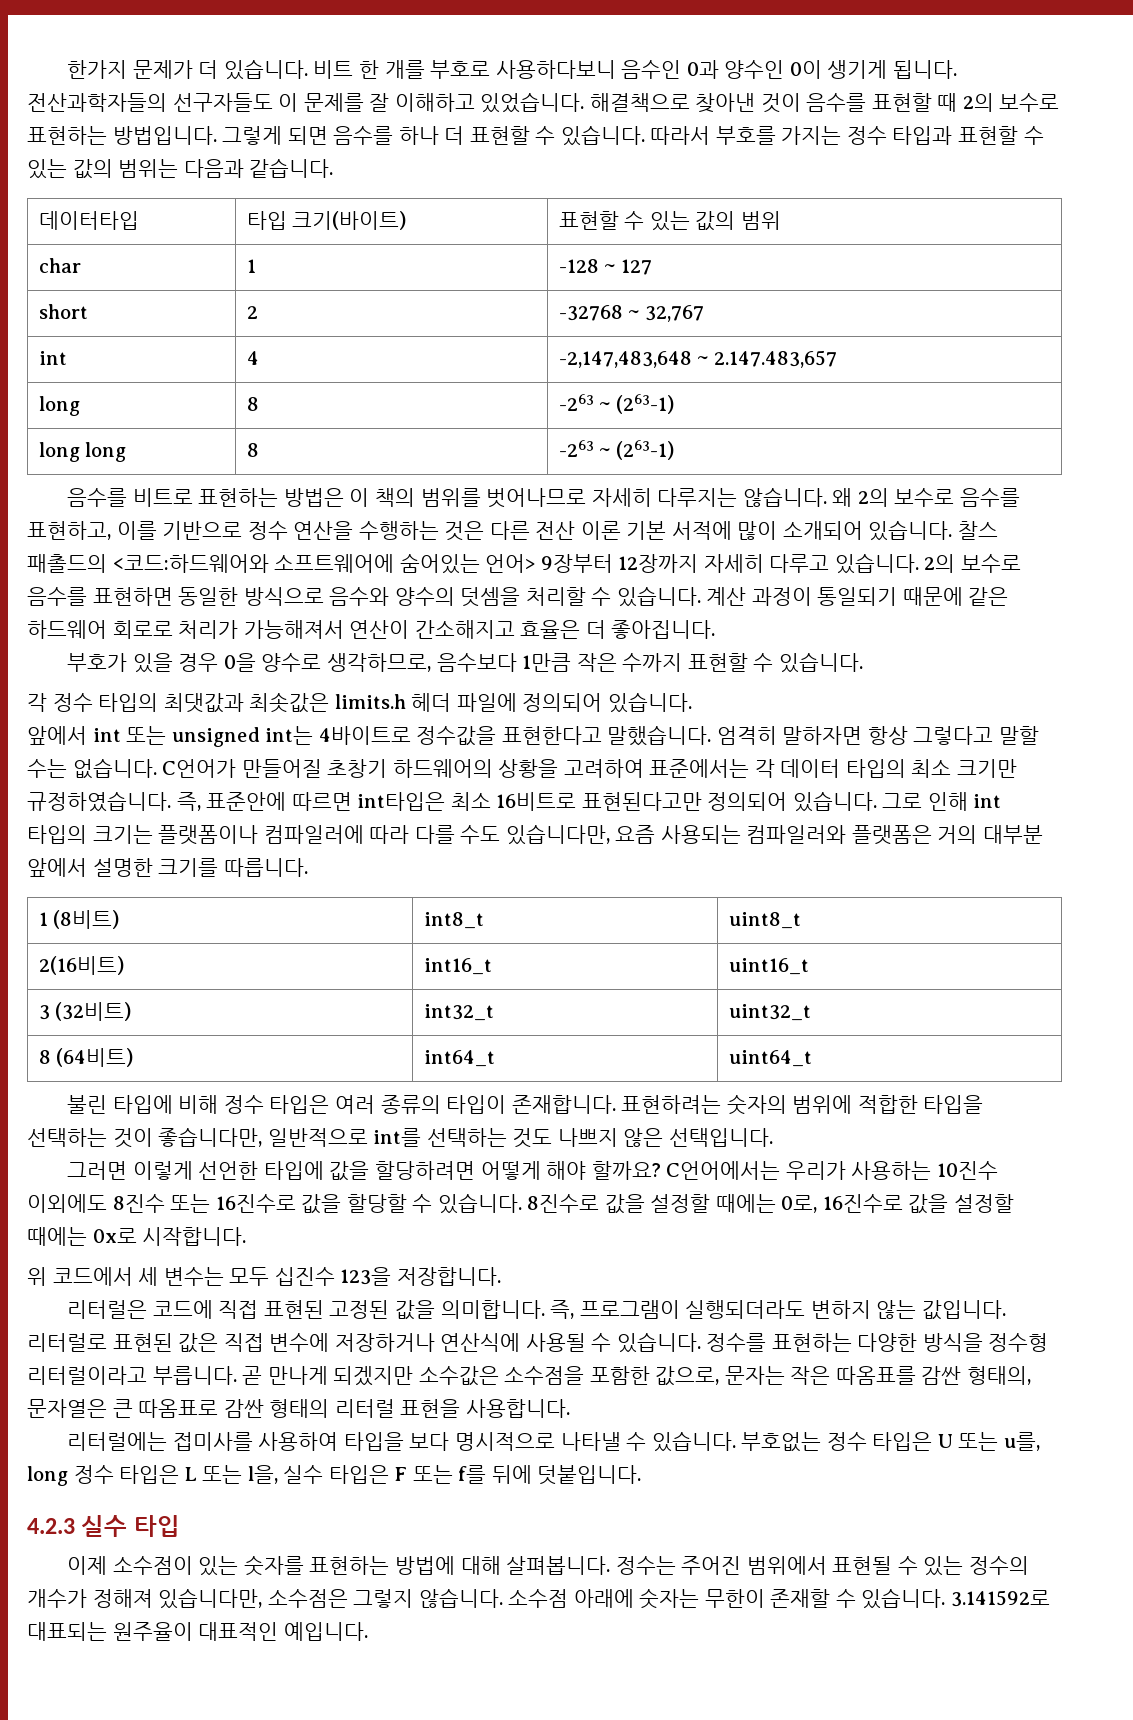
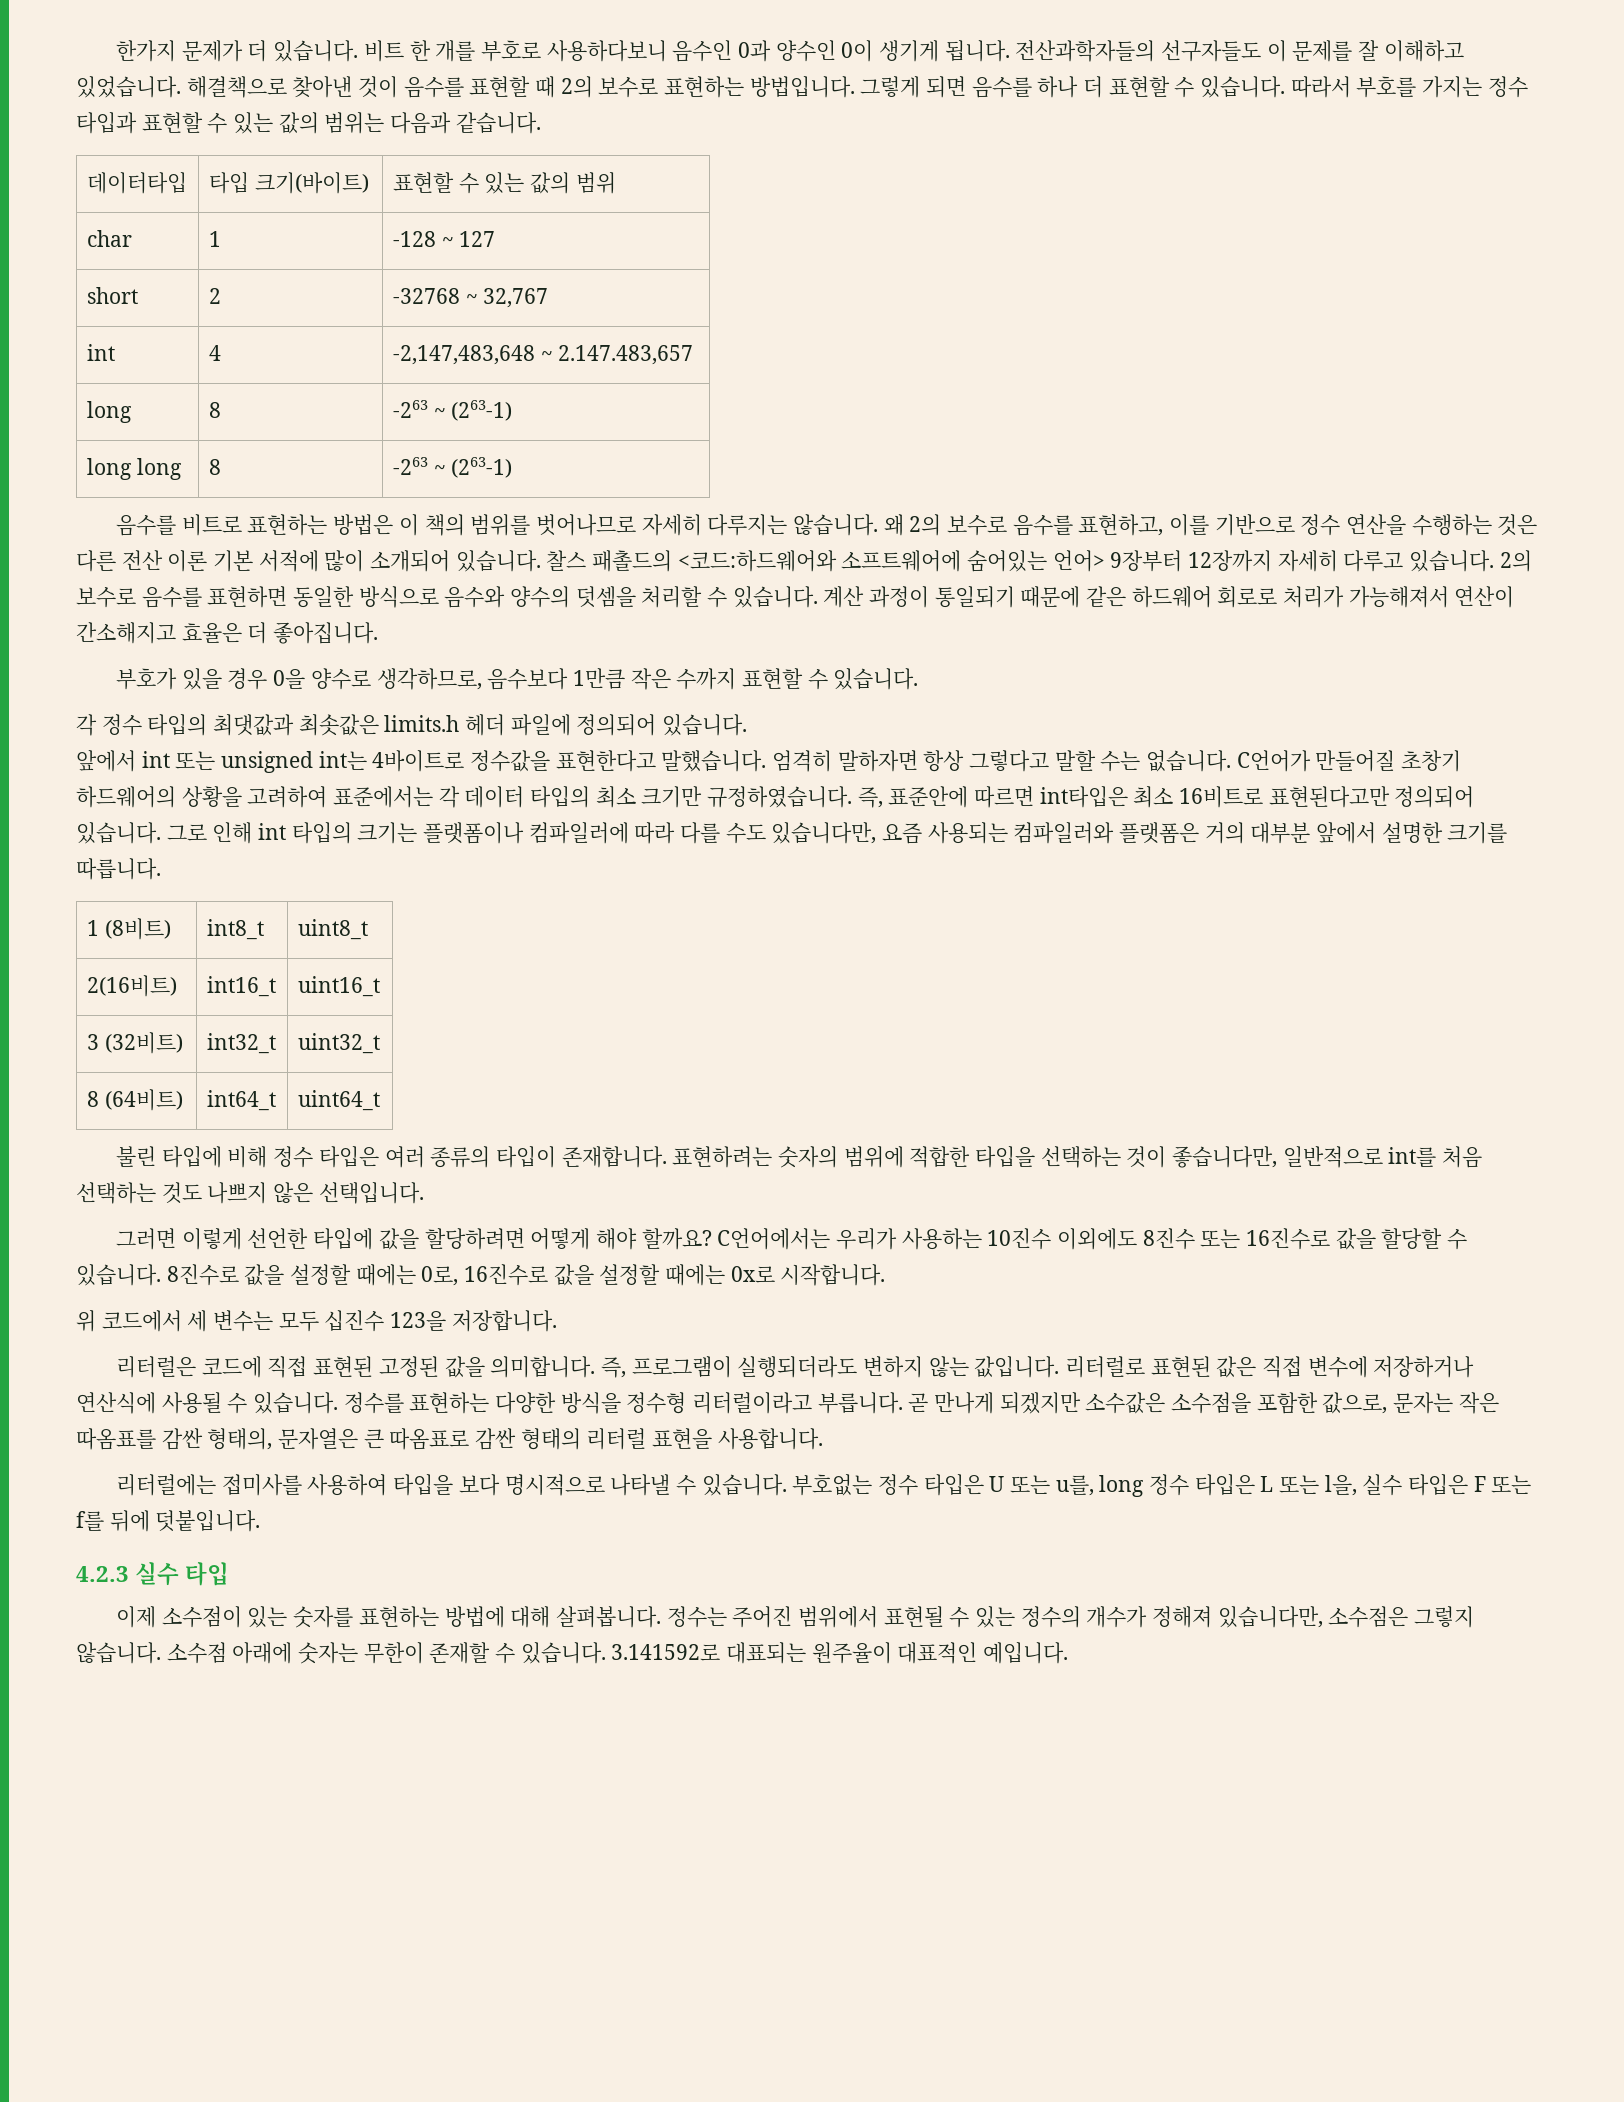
(422, 1137) none -> [1441,1146,1482,1168] 처음

